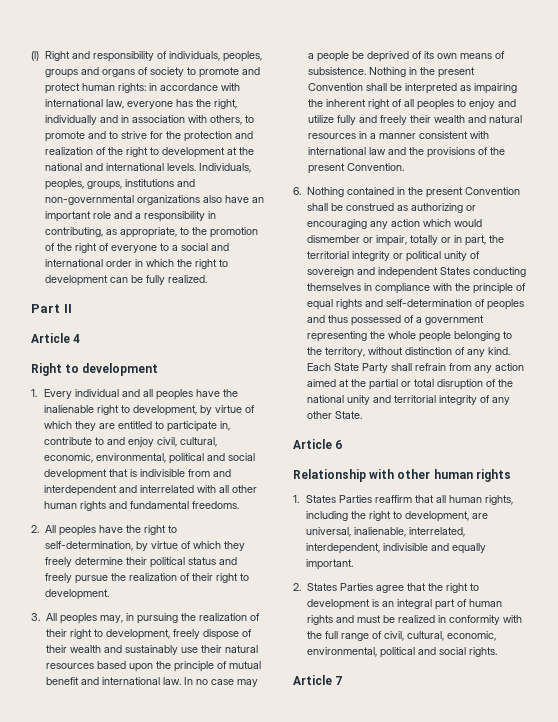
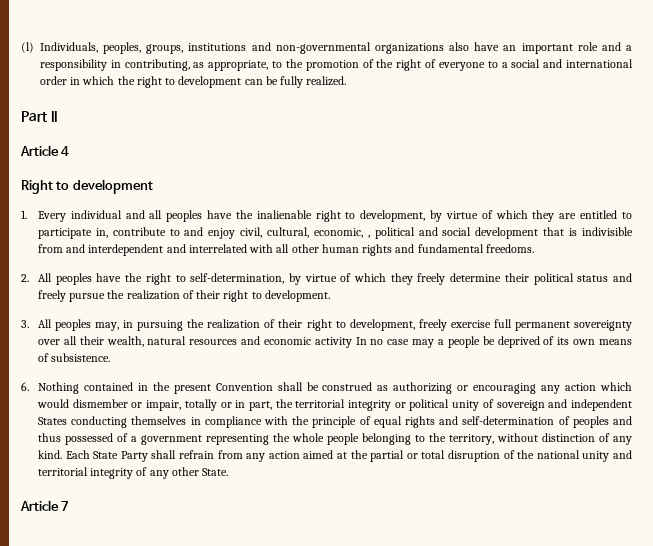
[44,51,262,62] [44,67,260,78] [44,83,240,94] [44,99,237,109] [44,115,254,125] [44,131,253,142] [44,147,254,158] [44,163,196,171] Right and responsibility of individuals, peoples, groups and organs of society to promote and protect human rights: in accordance with international law, everyone has the right, individually and in association with others, to promote and to strive for the protection and realization of the right to development at the national and international levels. -> (34, 47) none
[96,453,167,463] environmental, -> [367,235,370,238] ,
[202,629,252,640] [45,645,258,655] [45,661,261,672] [45,677,181,685] dispose of their wealth and sustainably use their natural resources based upon the principle of mutual benefit and international law. -> [450,319,632,331] [37,336,352,348] exercise full permanent sovereignty over all their wealth, natural resources and economic activity
[368,67,475,78] [307,83,517,94] [307,99,516,110] [307,115,522,125] [307,131,489,139] [307,147,505,158] [307,163,404,174] Nothing in the present Convention shall be interpreted as impairing the inherent right of all peoples to enjoy and utilize fully and freely their wealth and natural resources in a manner consistent with international law and the provisions of the present Convention. -> (111, 357) none
[293,439,343,449] [293,469,511,482] [293,495,514,505] [306,511,489,522] [306,527,466,537] [306,543,487,554] [306,559,354,570] [293,583,479,593] [306,599,502,610] [306,615,522,625] [306,631,496,641] [306,647,497,658] // Article 6 // Relationship with other human rights // 1. States Parties reaffirm that all human rights, including the right to development, are universal, inalienable, interrelated, interdependent, indivisible and equally important. // 2. States Parties agree that the right to development is an integral part of human rights and must be realized in conformity with the full range of civil, cultural, economic, environmental, political and social rights. -> (229, 472) none

